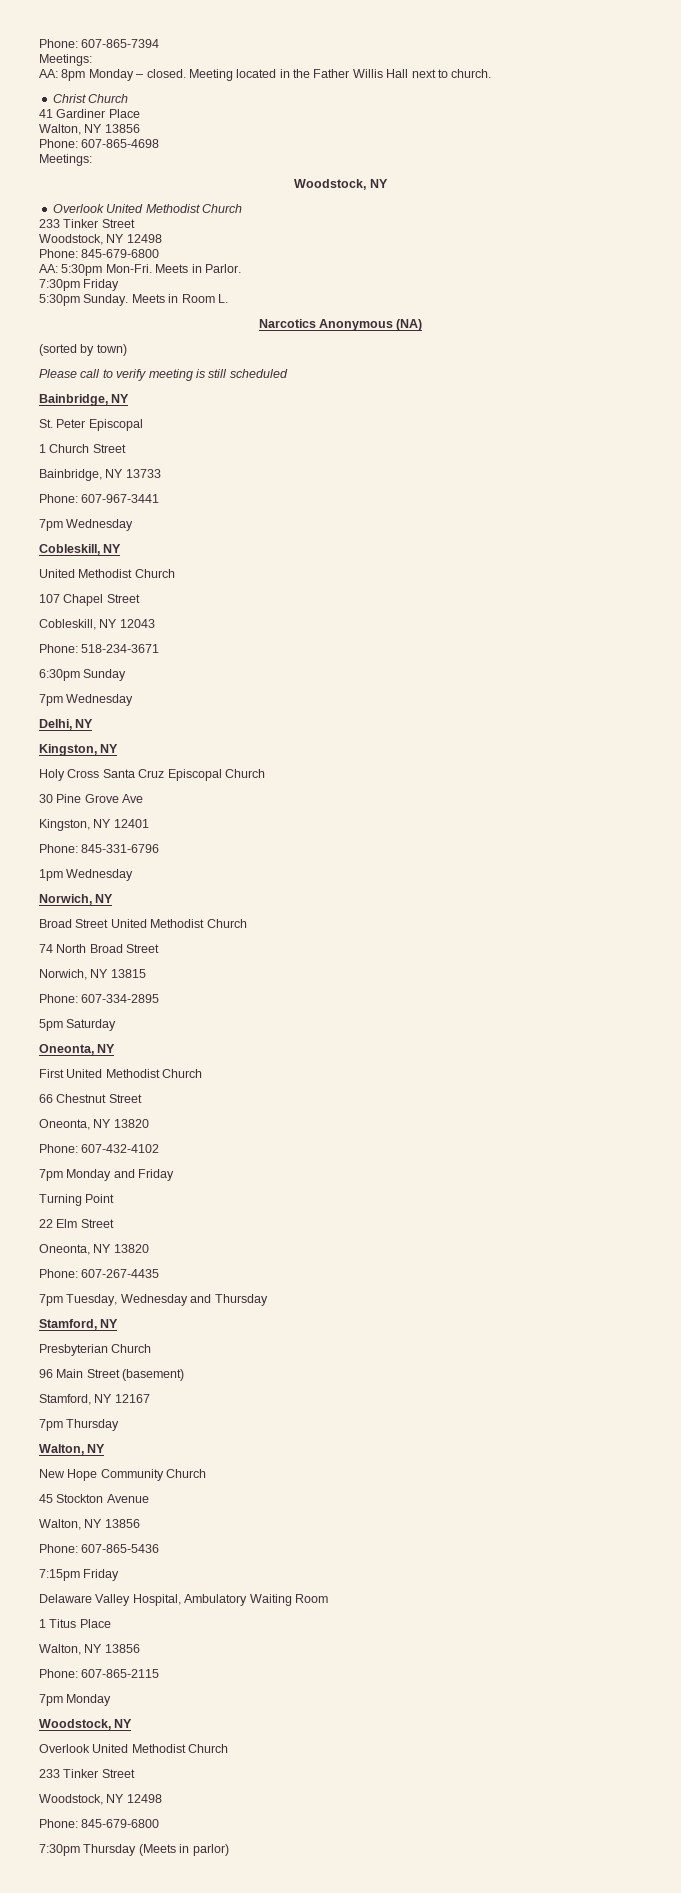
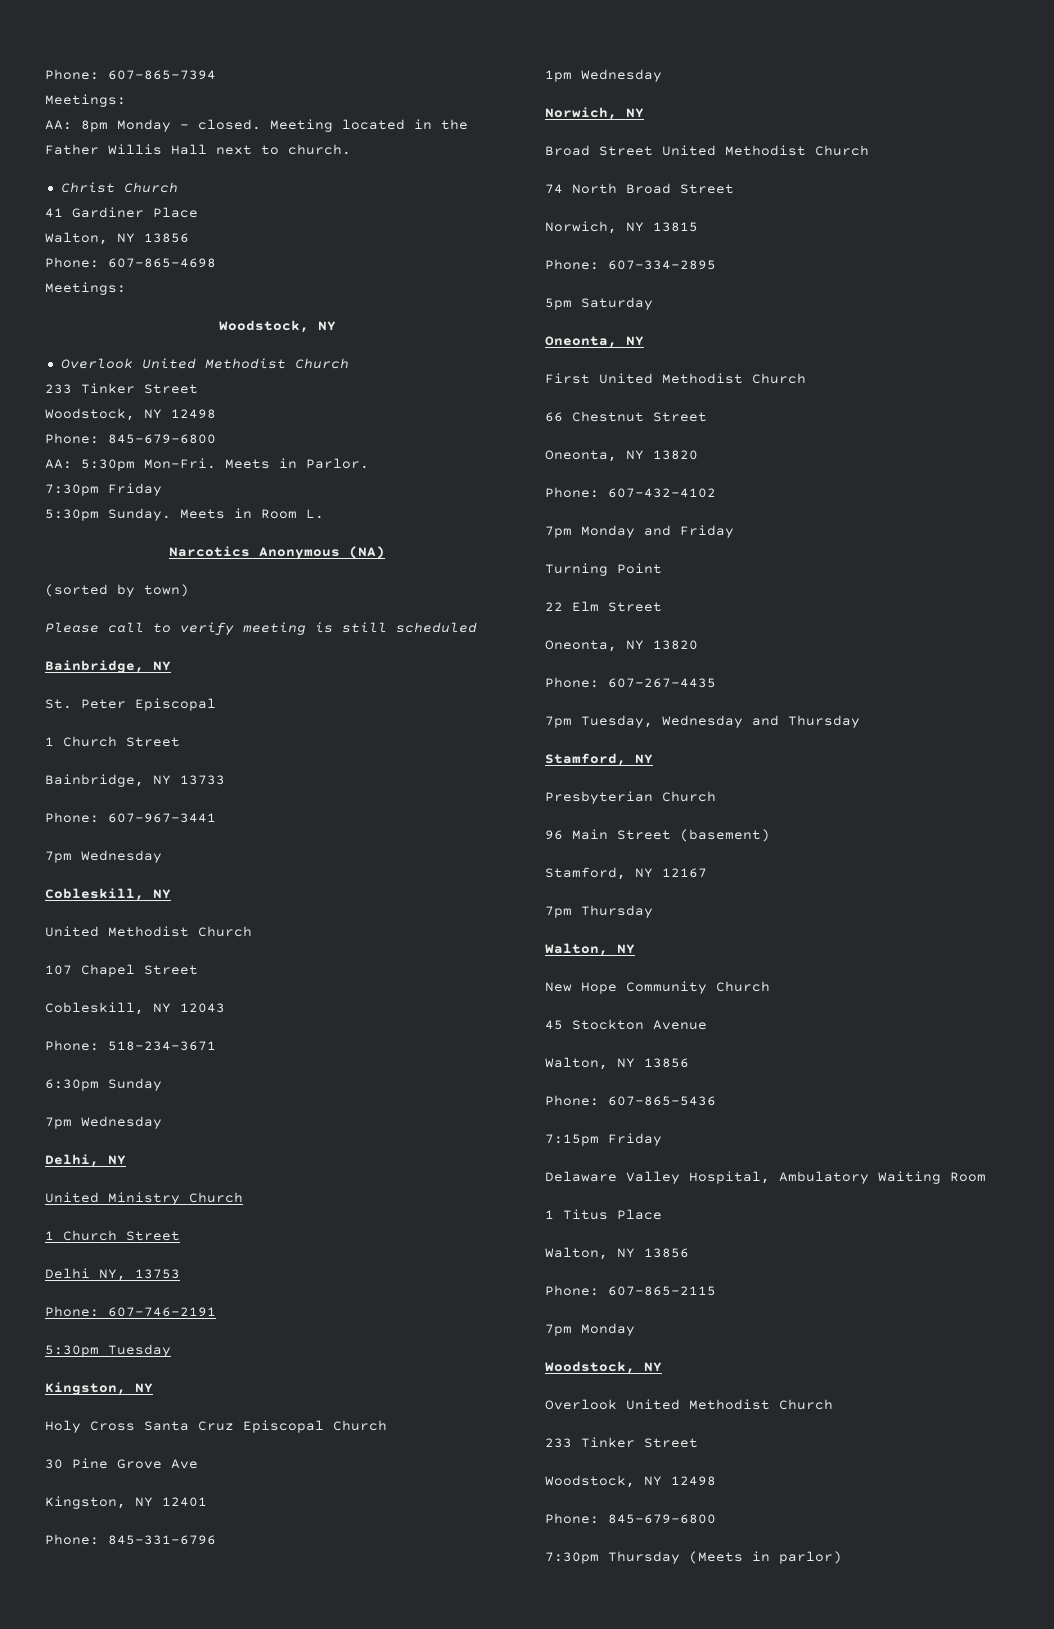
(94, 723) none -> [45,1192,243,1205] [45,1230,180,1241] [45,1268,180,1281] [45,1306,216,1317] [45,1344,171,1357] // United Ministry Church // 1 Church Street // Delhi NY, 13753 // Phone: 607-746-2191 // 5:30pm Tuesday

